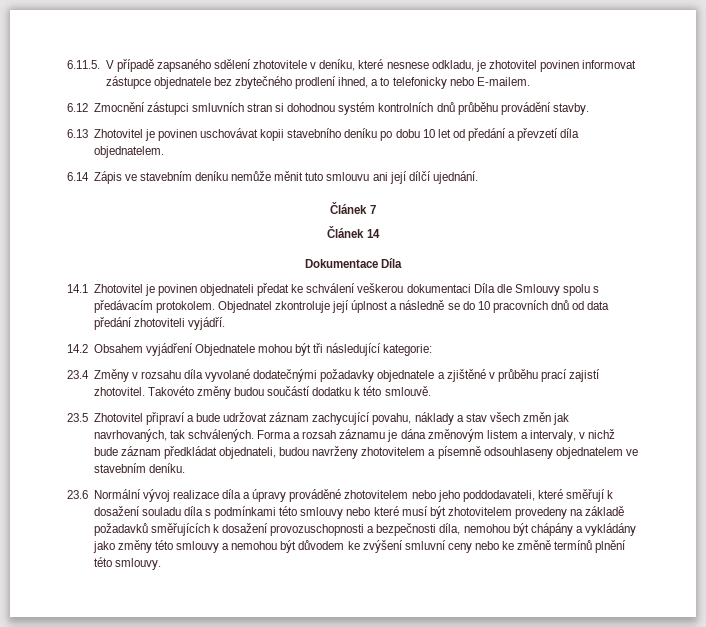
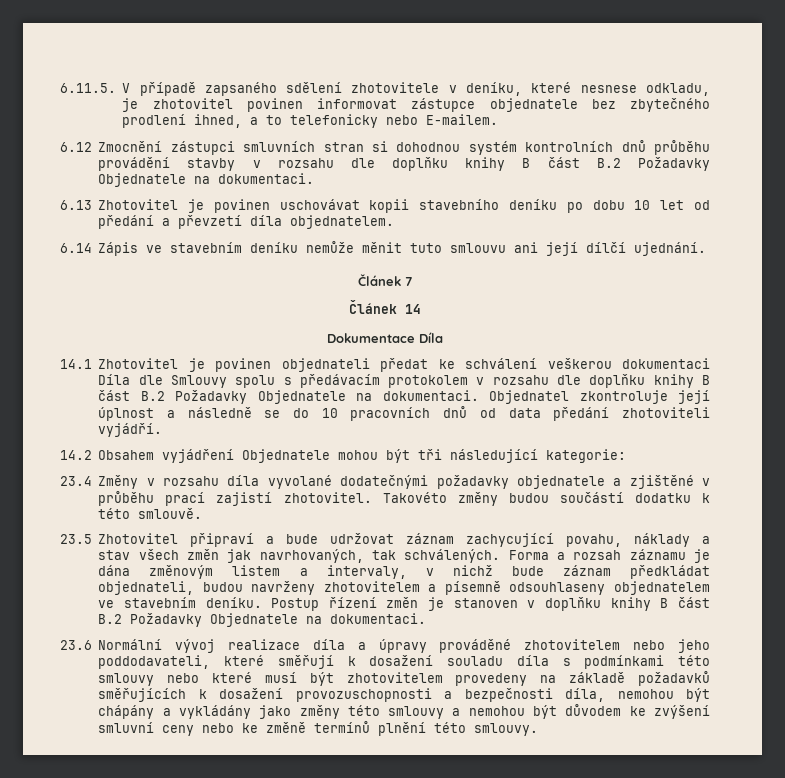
[552,103,589,115] stavby. -> [187,157,710,171] [98,173,315,187] stavby v rozsahu dle doplňku knihy B část B.2 Požadavky Objednatele na dokumentaci.
[155,301,215,313] protokolem. -> [388,374,710,388] [98,390,479,404] protokolem v rozsahu dle doplňku knihy B část B.2 Požadavky Objednatele na dokumentaci.
(185, 468) none -> [271,597,710,611] [98,613,427,627] Postup řízení změn je stanoven v doplňku knihy B část B.2 Požadavky Objednatele na dokumentaci.

